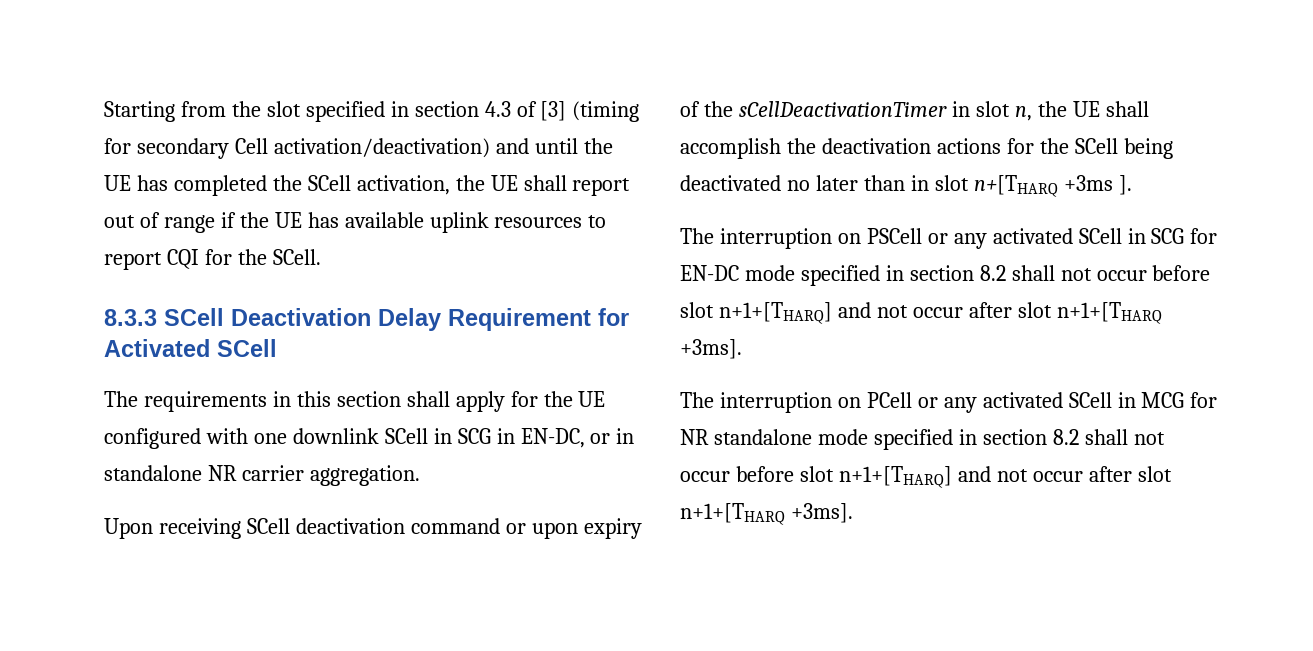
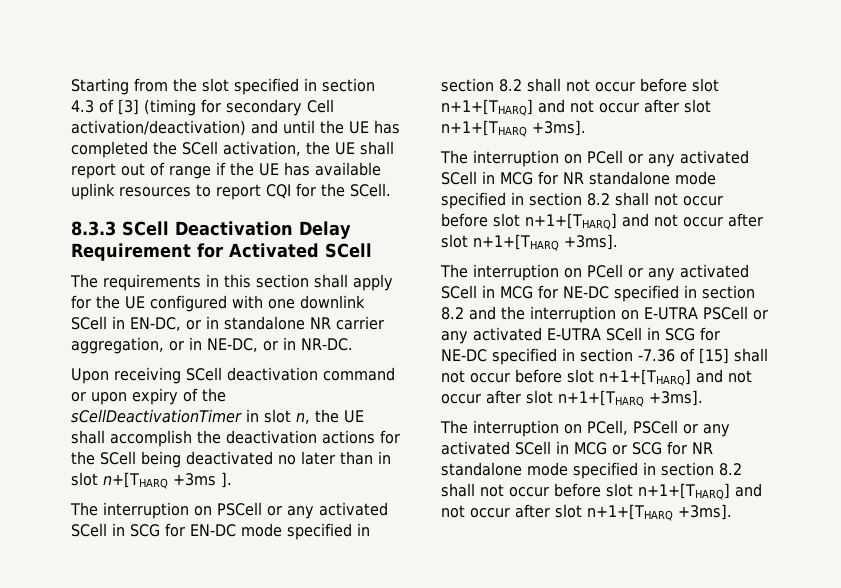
[457,428,515,444] SCG in -> (125, 322) none
[309,465,420,486] aggregation. -> [71,337,353,354] aggregation, or in NE-DC, or in NR-DC.
(853, 513) none -> [440,264,749,281] [441,285,755,302] [441,306,768,323] [441,327,720,344] [441,348,768,365] [441,369,752,386] [441,390,703,407] [440,420,730,437] [441,441,713,455] [441,462,742,479] [441,483,762,500] [441,504,732,521] // The interruption on PCell or any activated SCell in MCG for NE-DC specified in section 8.2 and the interruption on E-UTRA PSCell or any activated E-UTRA SCell in SCG for NE-DC specified in section -7.36 of [15] shall not occur before slot n+1+[THARQ] and not occur after slot n+1+[THARQ +3ms]. // The interruption on PCell, PSCell or any activated SCell in MCG or SCG for NR standalone mode specified in section 8.2 shall not occur before slot n+1+[THARQ] and not occur after slot n+1+[THARQ +3ms].

